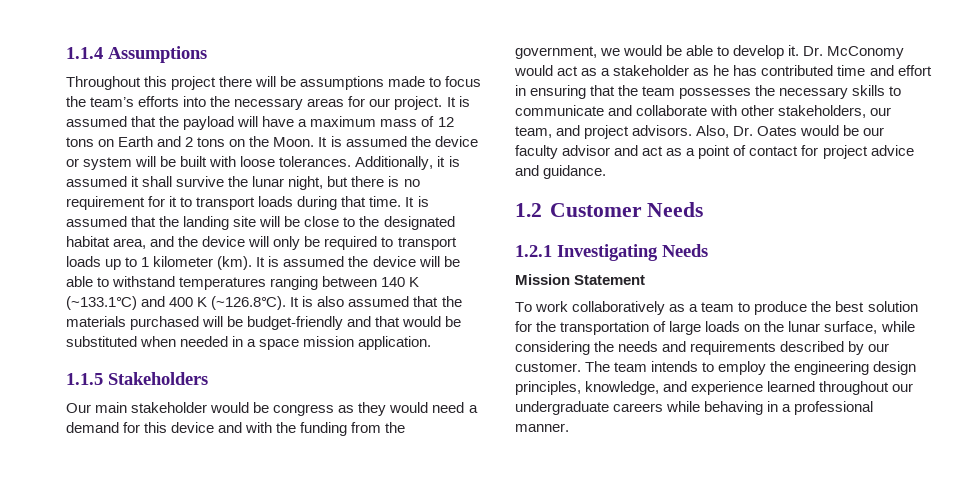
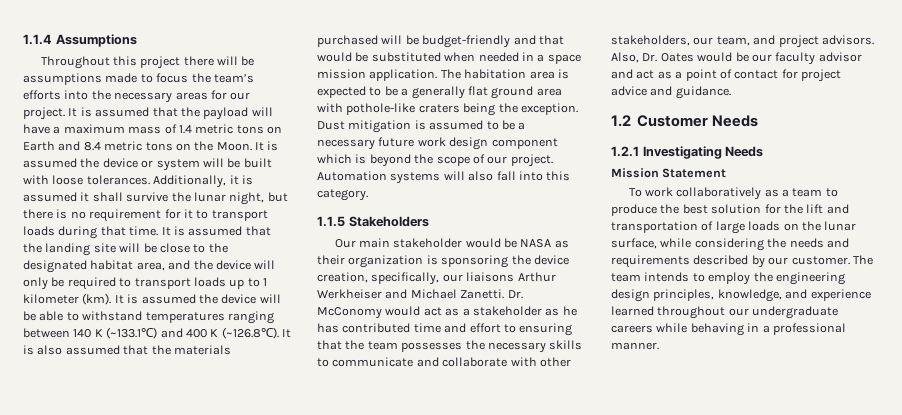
[437,117,454,127] 12 -> [178,124,234,134] 1.4 metric
[185,137,194,147] 2 -> [83,141,143,151] 8.4 metric
(432, 343) none -> [440,69,569,79] [317,86,562,99] [317,103,578,116] [317,120,526,133] [317,137,558,150] [317,154,553,167] [317,171,571,184] [317,189,368,201] The habitation area is expected to be a generally flat ground area with pothole-like craters being the exception. Dust mitigation is assumed to be a necessary future work design component which is beyond the scope of our project. Automation systems will also fall into this category.
[273,402,478,416] [66,422,406,436] [515,45,800,59] congress as they would need a demand for this device and with the funding from the government, we would be able to develop it. -> [520,239,569,248] [317,255,569,268] [317,272,556,285] [317,289,505,299] NASA as their organization is sponsoring the device creation, specifically, our liaisons Arthur Werkheiser and Michael Zanetti.
[515,85,526,96] in -> [503,324,516,333] to
(557, 326) none -> [806,204,849,214] lift and

